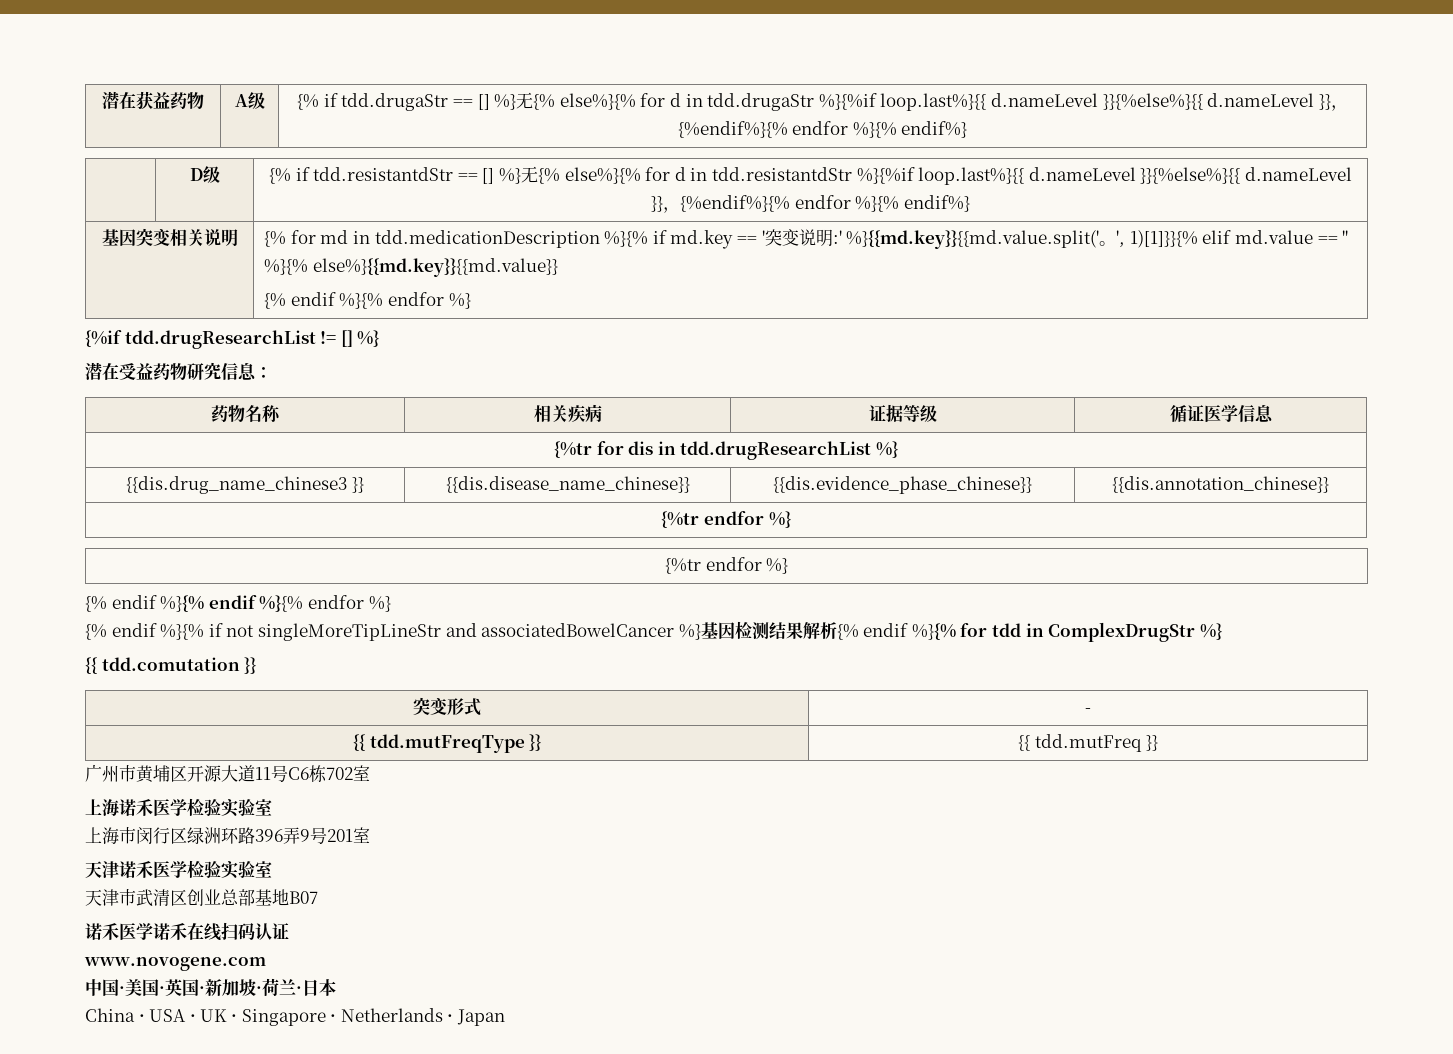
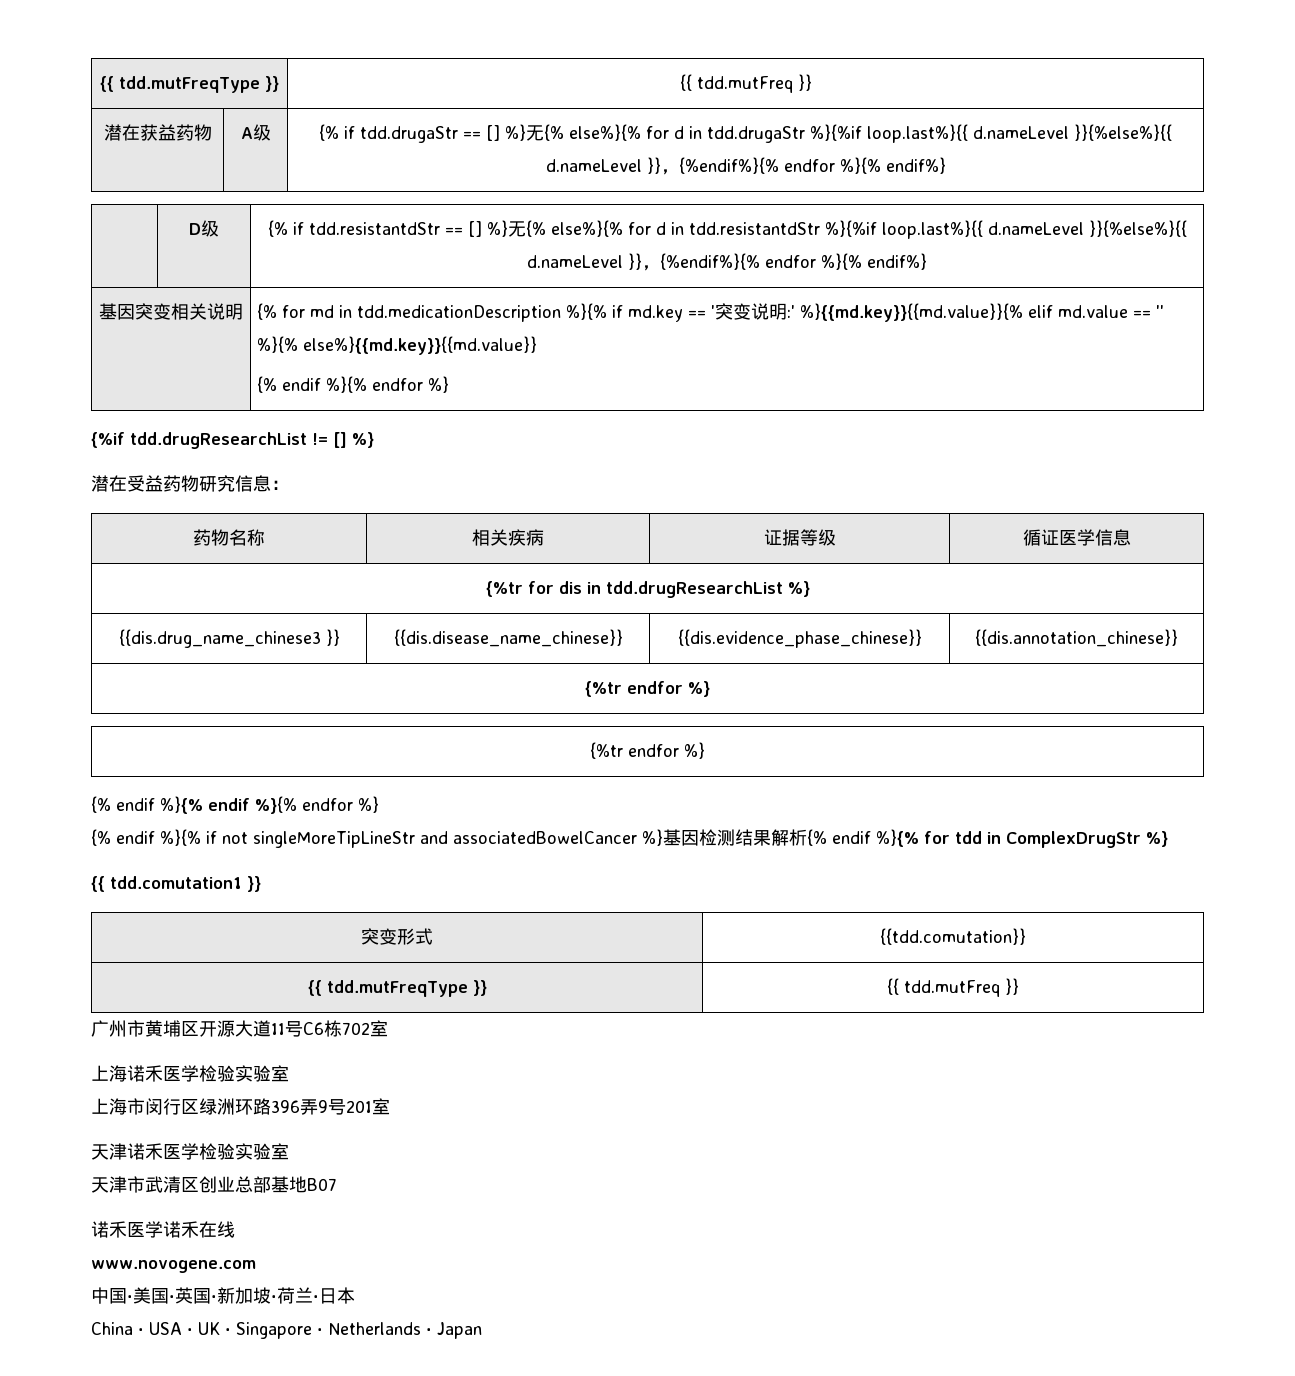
(102, 100) none -> [100,76,279,93] [679,74,812,93] {{ tdd.mutFreqType }} | {{ tdd.mutFreq }} //
[846,230,1198,249] %}{{md.key}}{{md.value.split('。', 1)[1]}}{% -> [800,303,1024,322] %}{{md.key}}{{md.value}}{%
[101,657,240,671] tdd.comutation -> [110,876,242,889] tdd.comutation1
[1085,708,1091,713] - -> [880,928,1026,945] {{tdd.comutation}}
[221,922,289,940] 扫码认证 -> (235, 1229) none

